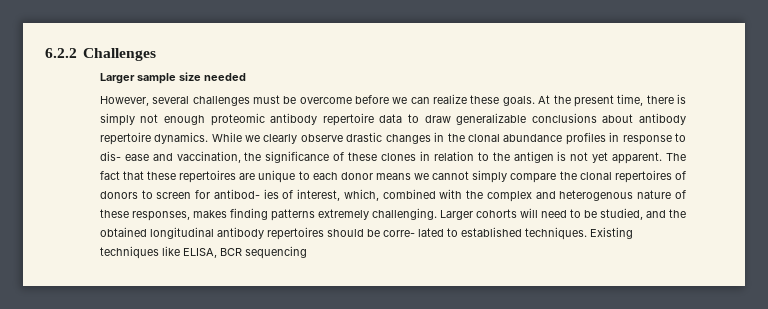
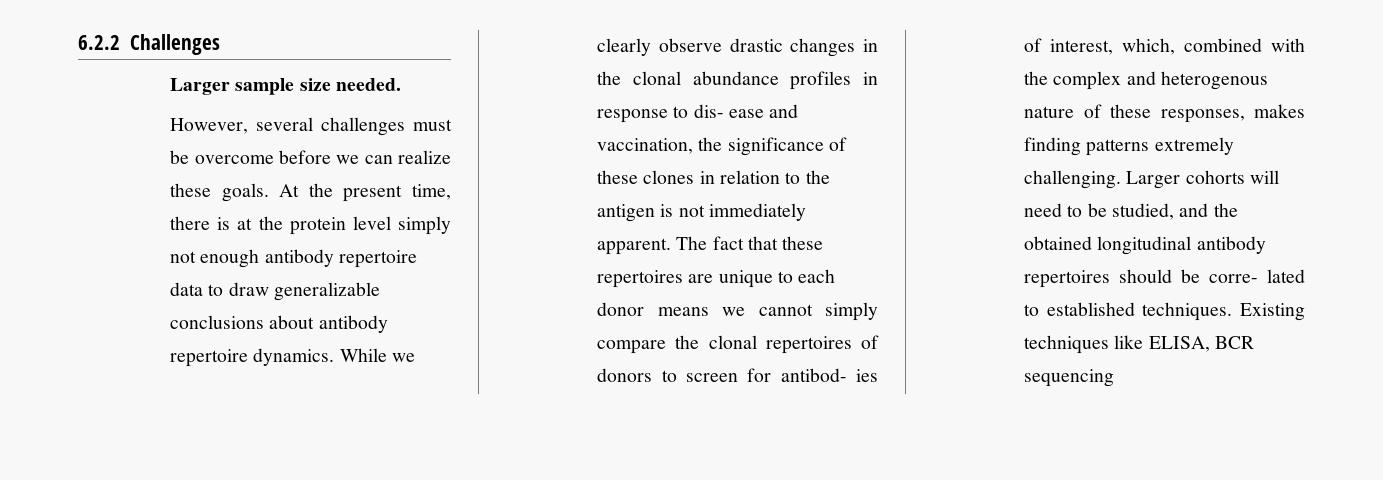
[203,73,246,81] needed -> [335,78,401,91] needed.
(686, 99) none -> [237,216,391,235] at the protein level
[210,113,265,126] proteomic -> (260, 258) none
[592,152,609,163] yet -> [708,203,806,221] immediately

